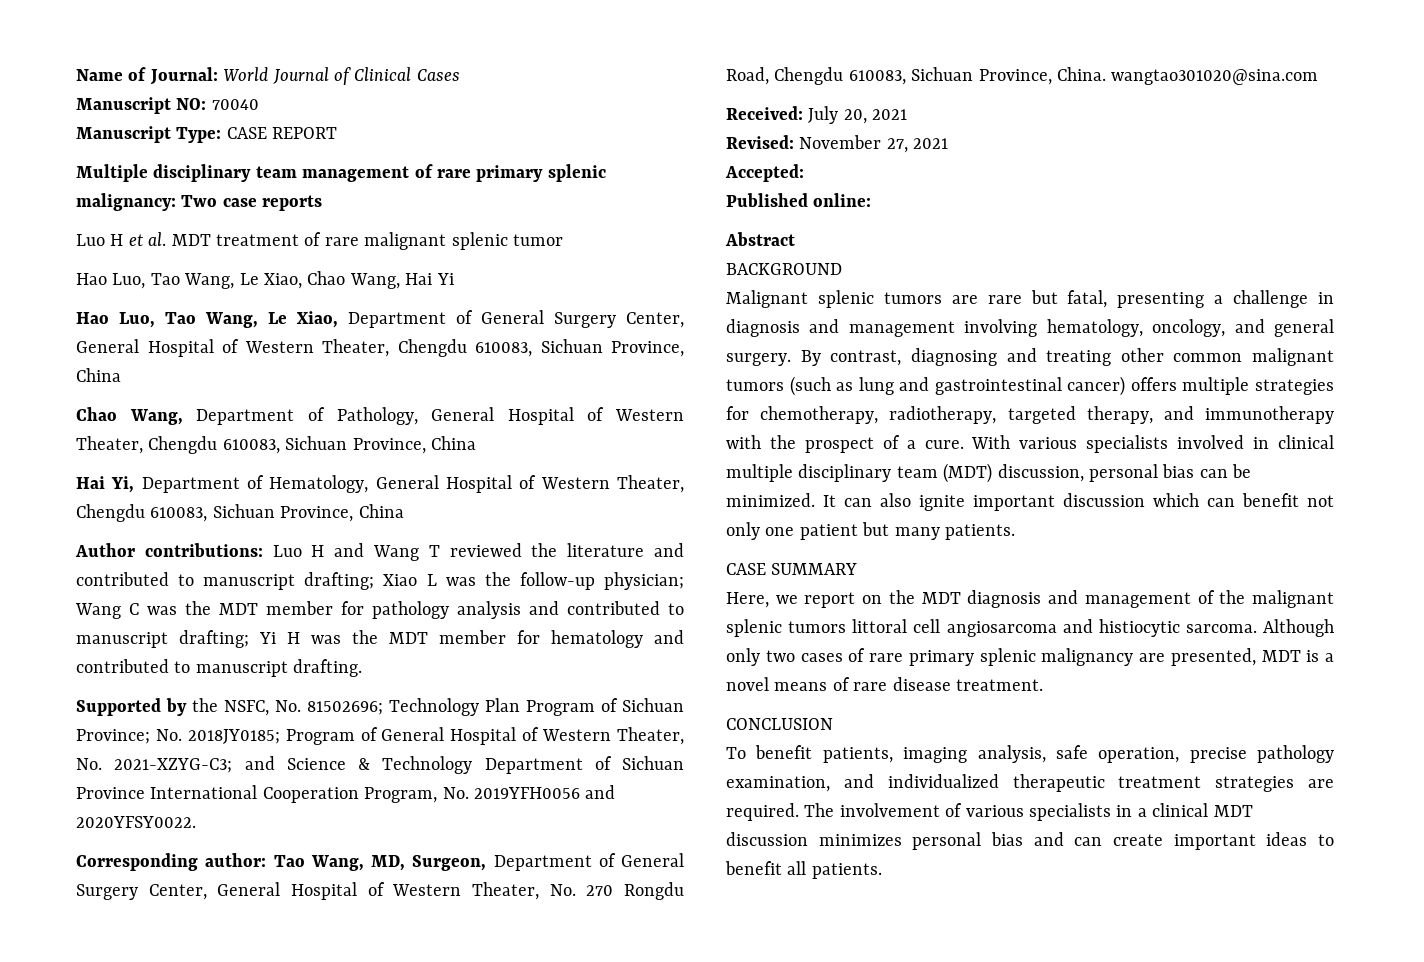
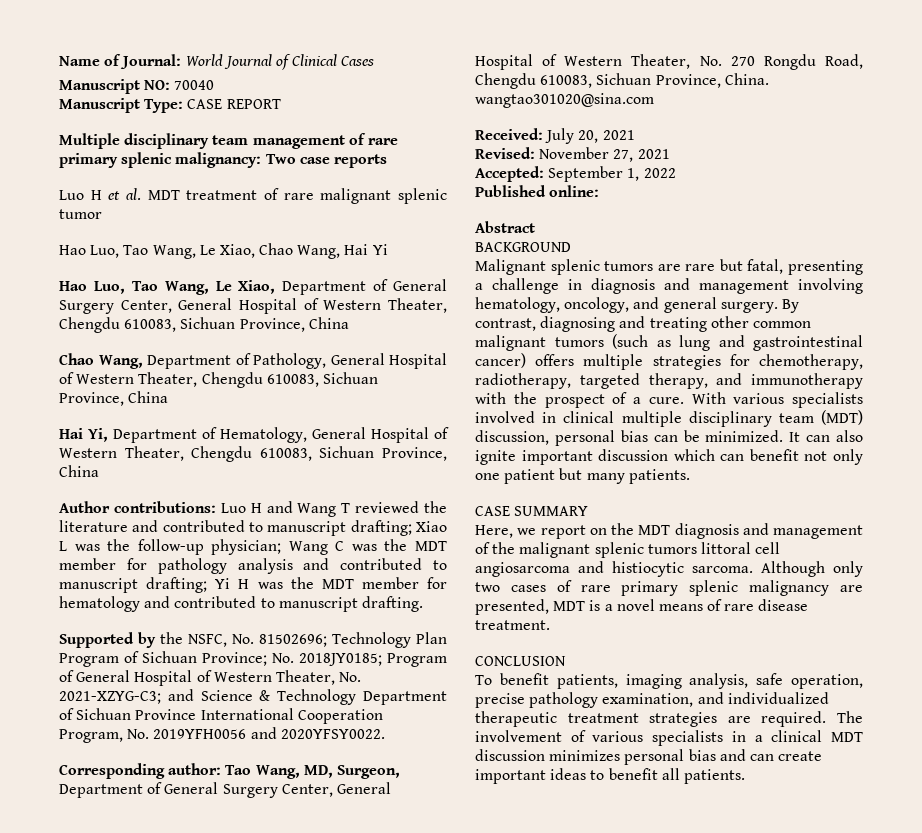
(804, 173) none -> [548,166,676,182] September 1, 2022

